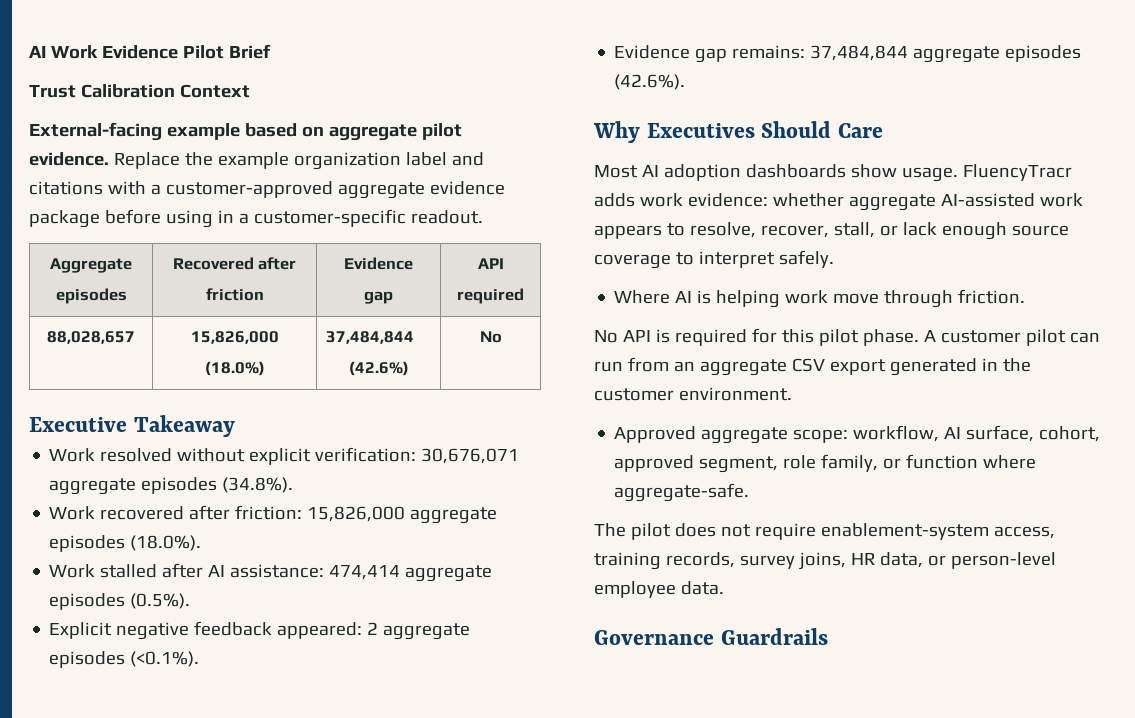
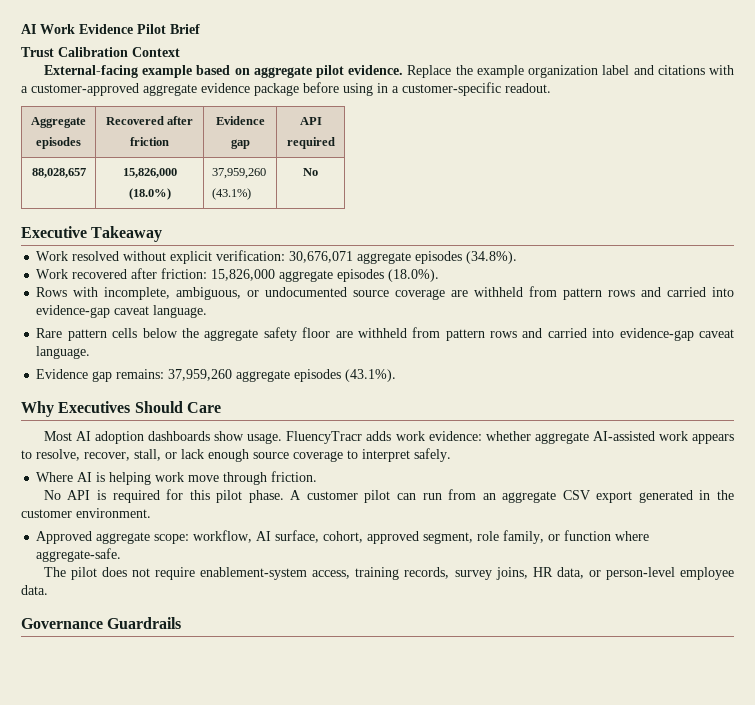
[326,331,415,344] [348,361,409,376] 37,484,844 // (42.6%) -> [212,168,267,179] [212,188,252,200] 37,959,260 // (43.1%)
[49,563,493,582] [49,593,191,610] [49,621,471,640] [49,651,200,668] Work stalled after AI assistance: 474,414 aggregate episodes (0.5%). // Explicit negative feedback appeared: 2 aggregate episodes (<0.1%). -> [36,286,735,300] [36,305,208,318] [36,327,734,341] [36,346,91,359] Rows with incomplete, ambiguous, or undocumented source coverage are withheld from pattern rows and carried into evidence-gap caveat language. // Rare pattern cells below the aggregate safety floor are withheld from pattern rows and carried into evidence-gap caveat language.
[810,45,1082,63] [614,74,686,90] 37,484,844 aggregate episodes (42.6%). -> [168,369,397,382] 37,959,260 aggregate episodes (43.1%).

